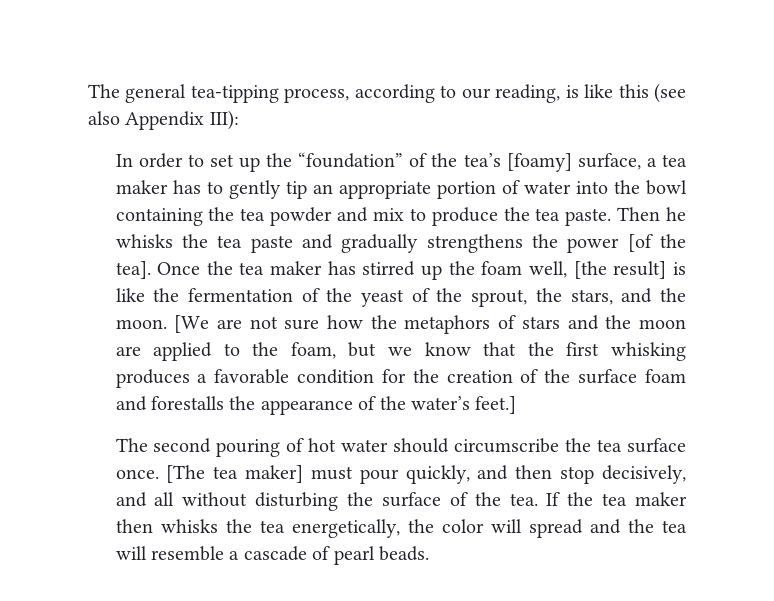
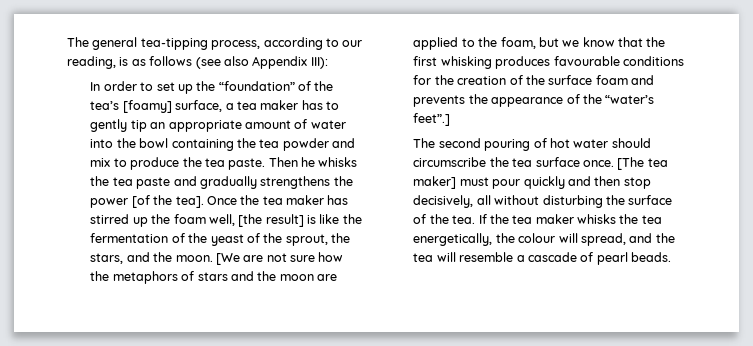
[584,84,649,98] like this -> [131,56,193,66] as follows
[436,181,496,199] portion -> [244,120,291,129] amount
[197,369,375,384] a favorable condition -> [553,56,684,66] favourable conditions
[150,396,224,410] forestalls -> [413,95,466,107] prevents
[410,396,517,414] water’s feet.] -> [605,95,655,104] [413,113,451,126] “water’s feet”.]
[405,465,470,484] quickly, -> [523,176,565,189] quickly
[115,492,147,507] and -> (474, 201) none
[115,519,153,533] then -> (574, 219) none
[441,519,583,538] color will spread -> [518,233,626,246] colour will spread,

